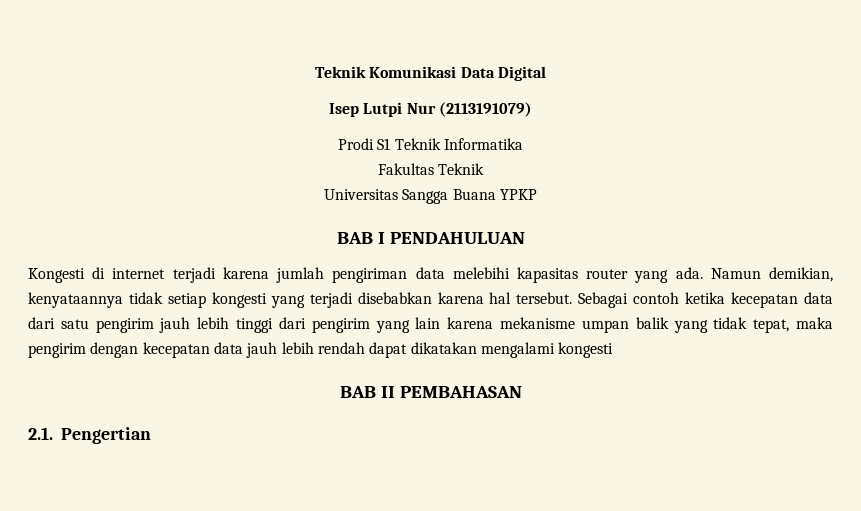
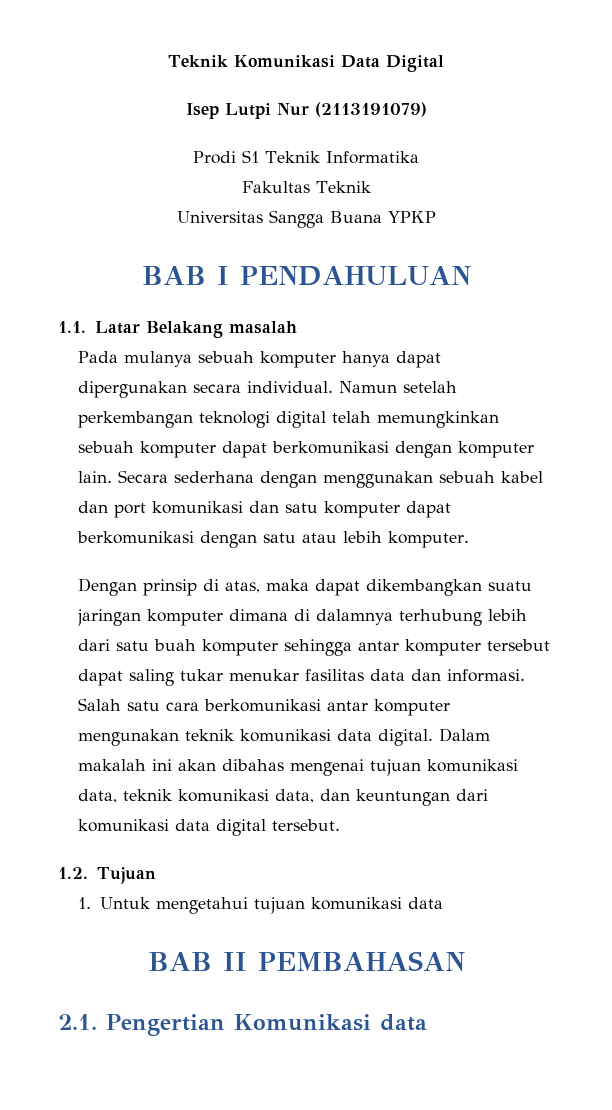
[28,267,833,283] [28,292,834,308] [28,317,834,333] [28,342,614,358] Kongesti di internet terjadi karena jumlah pengiriman data melebihi kapasitas router yang ada. Namun demikian, kenyataannya tidak setiap kongesti yang terjadi disebabkan karena hal tersebut. Sebagai contoh ketika kecepatan data dari satu pengirim jauh lebih tinggi dari pengirim yang lain karena mekanisme umpan balik yang tidak tepat, maka pengirim dengan kecepatan data jauh lebih rendah dapat dikatakan mengalami kongesti -> [58,321,297,338] [77,351,441,368] [77,381,457,398] [77,411,499,428] [77,441,534,458] [77,470,543,488] [77,501,451,518] [76,531,469,548] [77,578,532,596] [76,609,527,626] [77,639,550,656] [77,669,525,686] [77,698,450,716] [77,728,490,746] [77,759,518,776] [77,789,488,806] [77,819,340,836] [58,867,156,884] [77,897,443,914] 1.1. Latar Belakang masalah // Pada mulanya sebuah komputer hanya dapat dipergunakan secara individual. Namun setelah perkembangan teknologi digital telah memungkinkan sebuah komputer dapat berkomunikasi dengan komputer lain. Secara sederhana dengan menggunakan sebuah kabel dan port komunikasi dan satu komputer dapat berkomunikasi dengan satu atau lebih komputer. // Dengan prinsip di atas, maka dapat dikembangkan suatu jaringan komputer dimana di dalamnya terhubung lebih dari satu buah komputer sehingga antar komputer tersebut dapat saling tukar menukar fasilitas data dan informasi. Salah satu cara berkomunikasi antar komputer mengunakan teknik komunikasi data digital. Dalam makalah ini akan dibahas mengenai tujuan komunikasi data, teknik komunikasi data, dan keuntungan dari komunikasi data digital tersebut. // 1.2. Tujuan // 1. Untuk mengetahui tujuan komunikasi data
(151, 435) none -> [233,1014,427,1031] Komunikasi data

